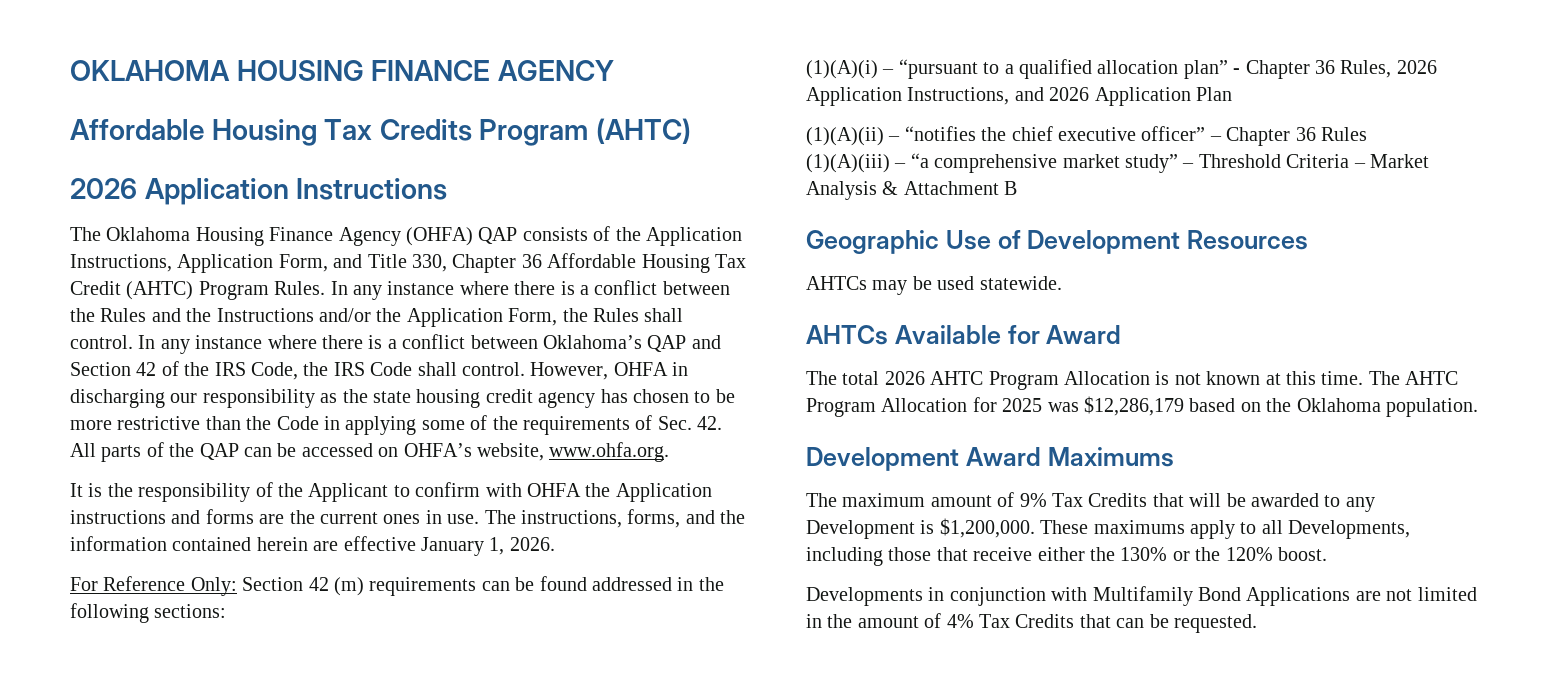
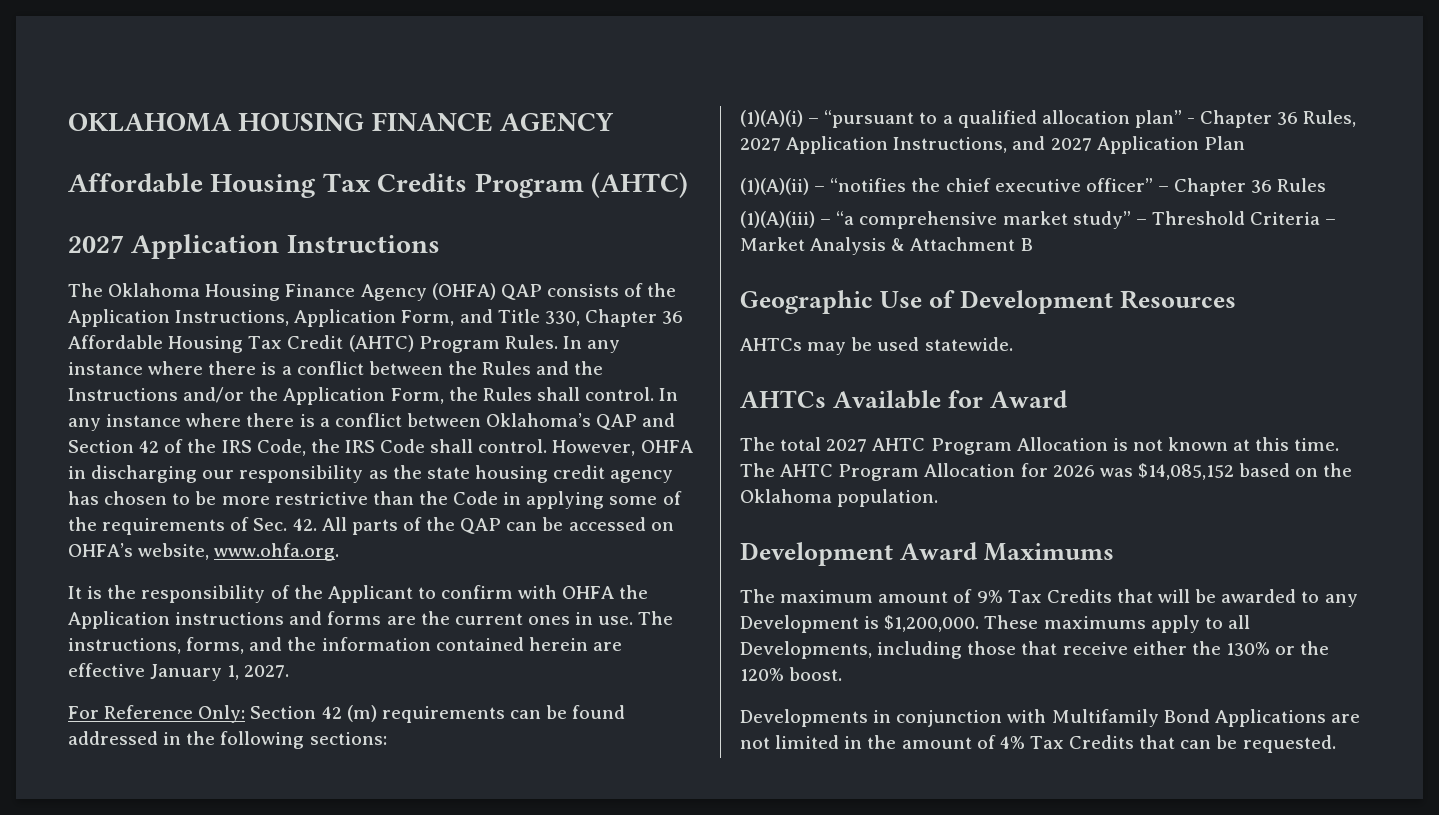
[70,178,137,199] 2026 -> [68,235,124,253] 2027
[509,537,555,551] 2026. -> [244,665,290,678] 2027.
[1396,60,1437,74] 2026 -> [740,138,781,151] 2027
[1049,87,1090,101] 2026 -> [1050,138,1092,151] 2027
[884,371,925,385] 2026 -> [826,439,868,452] 2027
[1002,396,1184,416] 2025 was $12,286,179 -> [1052,463,1234,480] 2026 was $14,085,152

